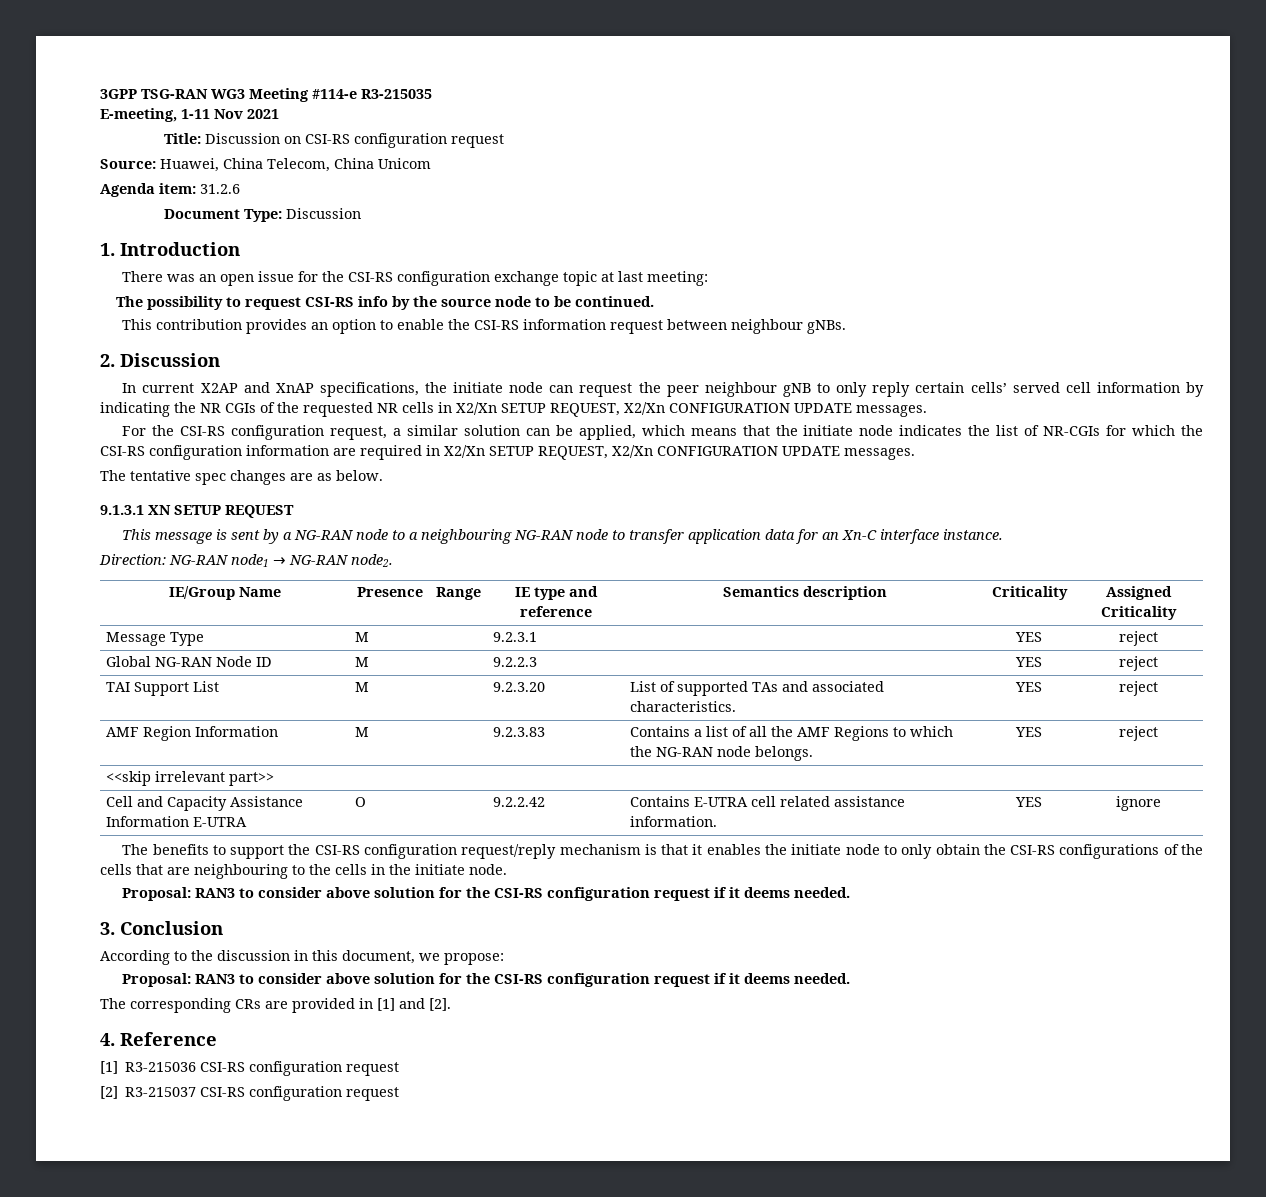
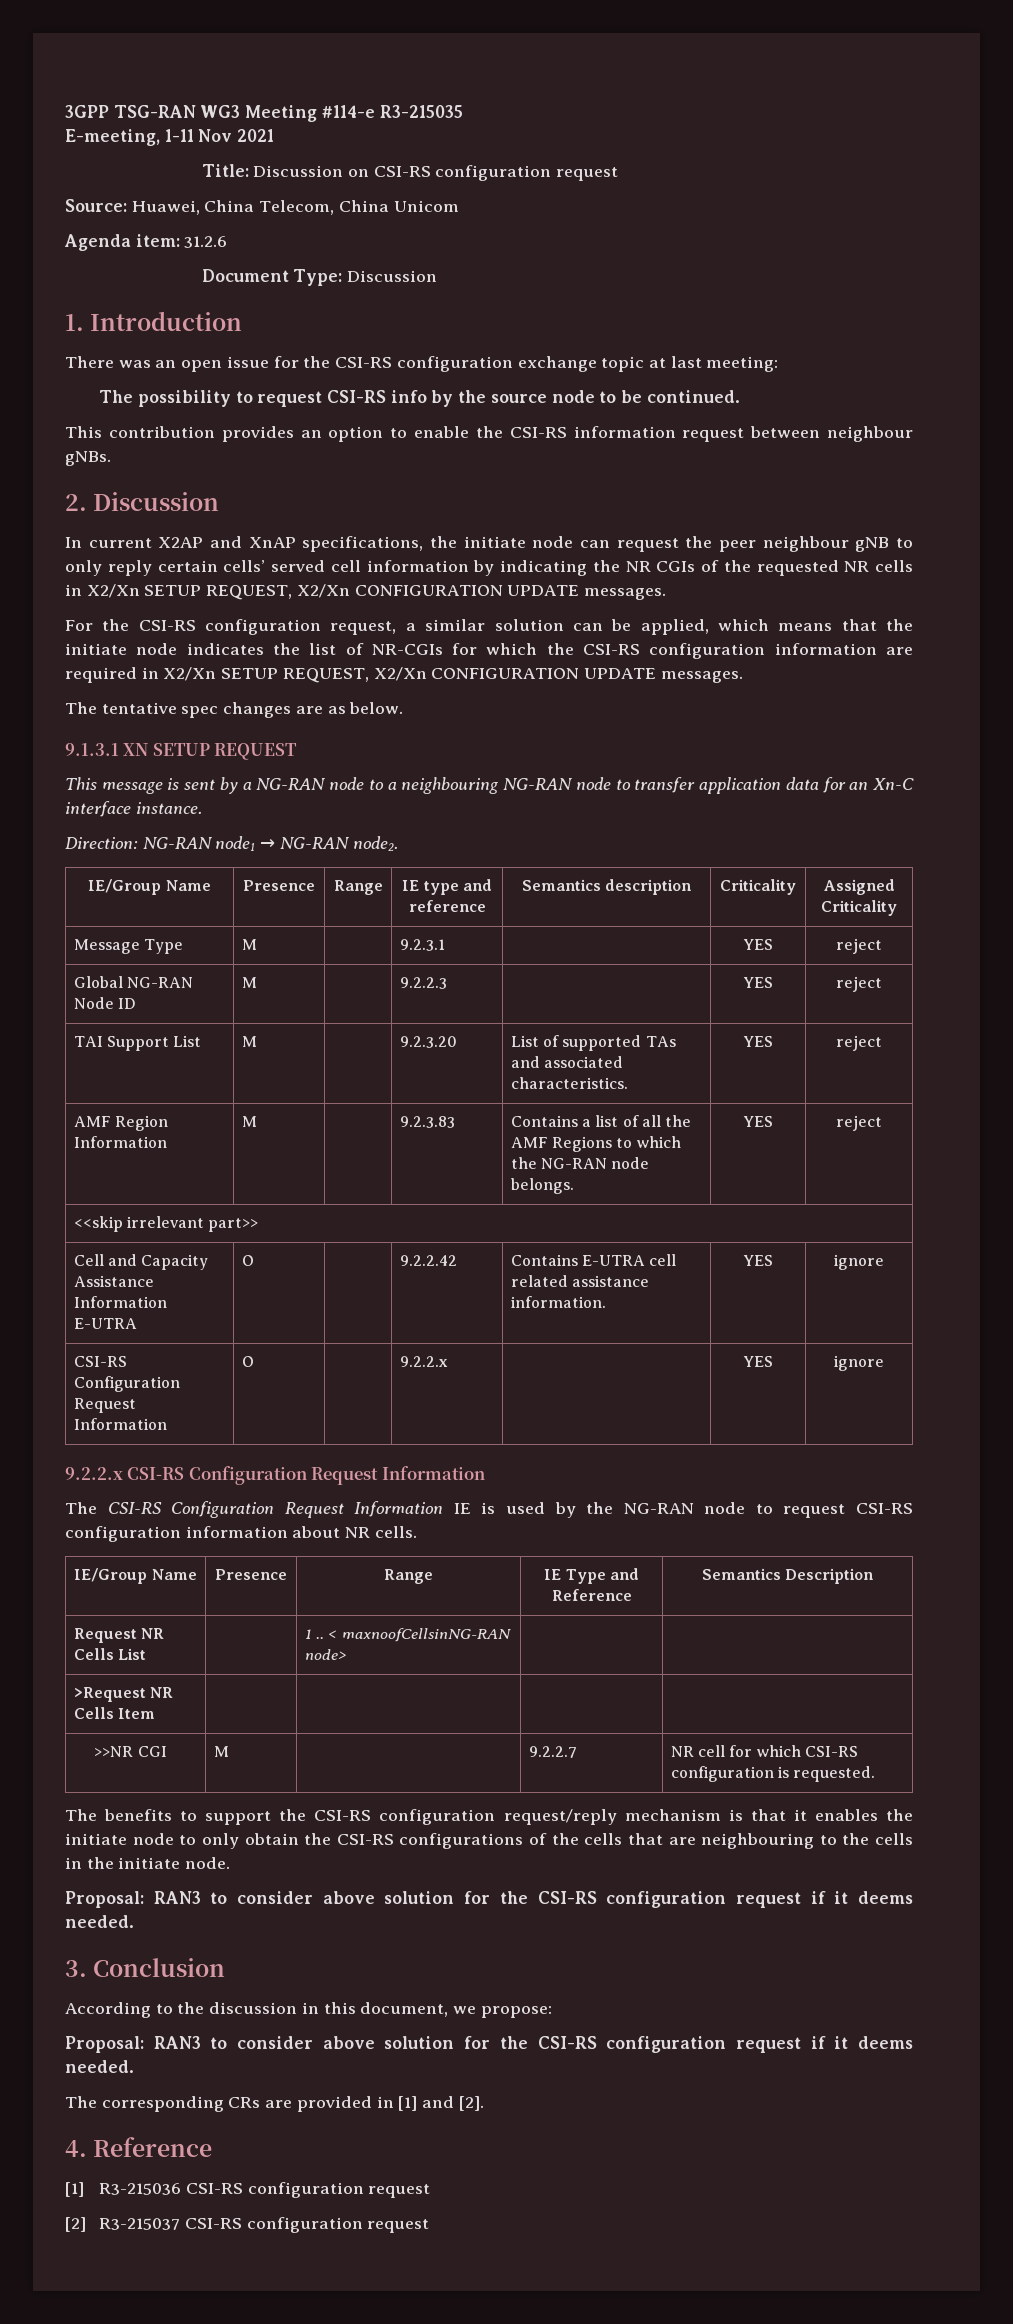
(1161, 803) none -> [73,1356,127,1367] [73,1376,180,1392] [73,1398,136,1413] [73,1418,167,1430] [241,1356,254,1367] [399,1356,448,1367] [743,1356,773,1367] [834,1355,884,1371] [65,1466,485,1485] [65,1501,913,1518] [65,1526,417,1542] [74,1568,197,1584] [215,1569,287,1580] [384,1569,433,1584] [544,1568,639,1584] [551,1589,632,1601] [701,1568,875,1584] [73,1628,165,1643] [73,1648,147,1660] [304,1628,511,1642] [304,1649,347,1660] [73,1687,174,1702] [73,1707,156,1719] [94,1746,167,1757] [213,1746,229,1757] [528,1746,577,1758] [670,1745,859,1757] [670,1766,876,1782] // CSI-RS Configuration Request Information | O | | 9.2.2.x | | YES | ignore // 9.2.2.x CSI-RS Configuration Request Information // The CSI-RS Configuration Request Information IE is used by the NG-RAN node to request CSI-RS configuration information about NR cells. // IE/Group Name | Presence | Range | IE Type and Reference | Semantics Description // Request NR Cells List | | 1 .. < maxnoofCellsinNG-RAN node> | | // >Request NR Cells Item | | | | // >>NR CGI | M | | 9.2.2.7 | NR cell for which CSI-RS configuration is requested.

